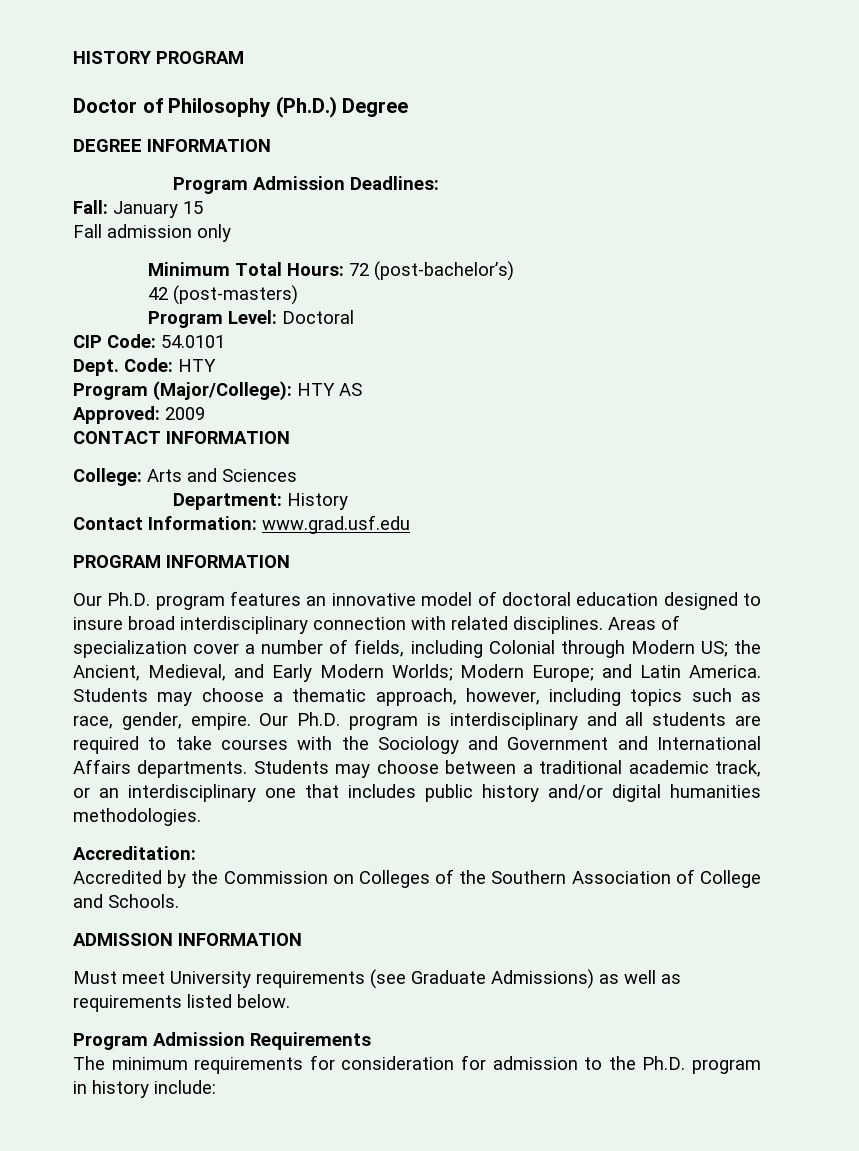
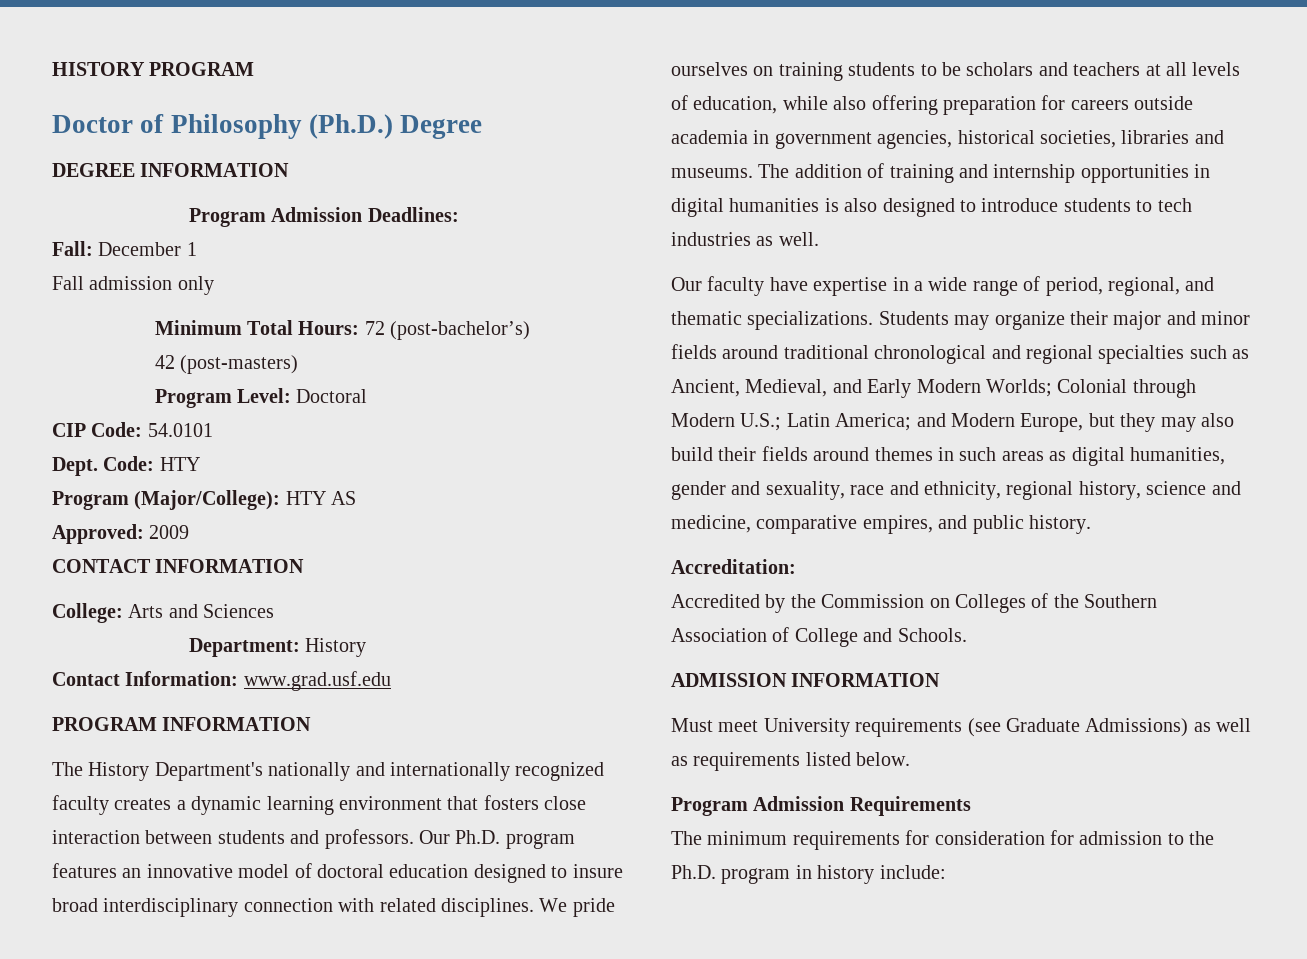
[113,201,203,218] January 15 -> [98,242,197,256] December 1
(290, 561) none -> [52,762,605,781] [52,795,587,815] [52,829,414,849] The History Department's nationally and internationally recognized faculty creates a dynamic learning environment that fosters close interaction between students and professors.
[608,615,680,630] [73,639,761,658] Areas of specialization cover a number of fields, including Colonial through Modern US; the -> [539,898,615,917] [671,62,1241,81] [671,95,1194,115] [671,130,1224,149] [671,163,1211,183] [671,198,1192,217] [671,232,819,246] [671,276,1215,296] [671,311,1251,330] [671,344,1250,364] We pride ourselves on training students to be scholars and teachers at all levels of education, while also offering preparation for careers outside academia in government agencies, historical societies, libraries and museums. The addition of training and internship opportunities in digital humanities is also designed to introduce students to tech industries as well. // Our faculty have expertise in a wide range of period, regional, and thematic specializations. Students may organize their major and minor fields around traditional chronological and regional specialties such as
[460,664,761,682] [73,688,761,706] [73,712,762,730] [73,736,761,754] [73,759,762,778] [73,784,761,802] [73,808,201,826] Modern Europe; and Latin America. Students may choose a thematic approach, however, including topics such as race, gender, empire. Our Ph.D. program is interdisciplinary and all students are required to take courses with the Sociology and Government and International Affairs departments. Students may choose between a traditional academic track, or an interdisciplinary one that includes public history and/or digital humanities methodologies. -> [1057,379,1196,398] [671,413,1234,432] [671,446,1225,466] [671,481,1241,500] [671,515,1091,534] Colonial through Modern U.S.; Latin America; and Modern Europe, but they may also build their fields around themes in such areas as digital humanities, gender and sexuality, race and ethnicity, regional history, science and medicine, comparative empires, and public history.

